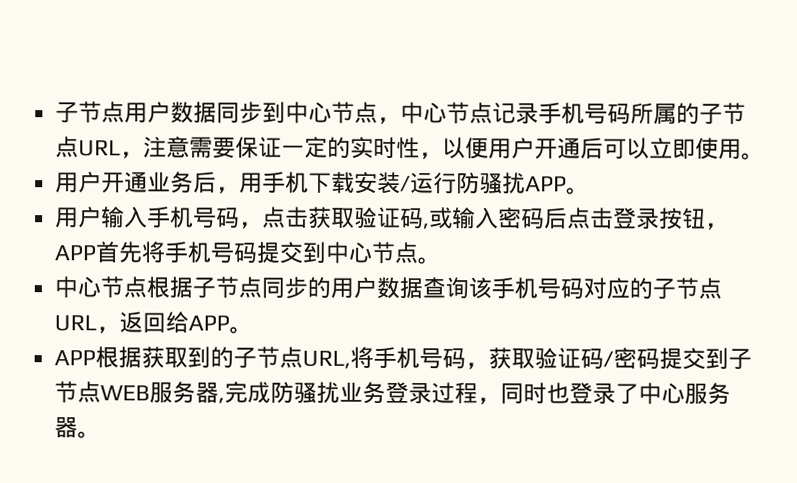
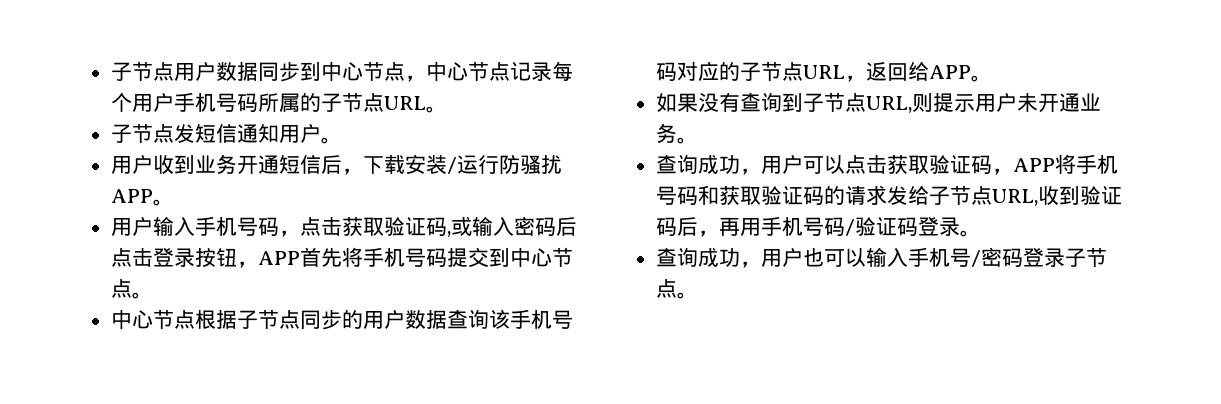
(540, 113) none -> [551,61,573,82] [110,93,174,112] 每个用户
[120,136,766,160] [55,171,310,194] ，注意需要保证一定的实时性，以便用户开通后可以立即使用。 // 用户开通业务后，用手机 -> [425,106,447,113] [110,123,342,144] [110,154,363,175] 。 // 子节点发短信通知用户。 // 用户收到业务开通短信后，
[54,346,753,370] [54,381,732,405] [54,417,79,439] APP根据获取到的子节点URL,将手机号码，获取验证码/密码提交到子节点WEB服务器,完成防骚扰业务登录过程，同时也登录了中心服务器 -> [655,92,1101,113] [655,123,698,144] [655,154,1118,175] [655,185,1122,206] [655,216,981,237] [655,247,1107,268] [655,279,677,298] 如果没有查询到子节点URL,则提示用户未开通业务。 // 查询成功，用户可以点击获取验证码，APP将手机号码和获取验证码的请求发给子节点URL,收到验证码后，再用手机号码/验证码登录。 // 查询成功，用户也可以输入手机号/密码登录子节点

